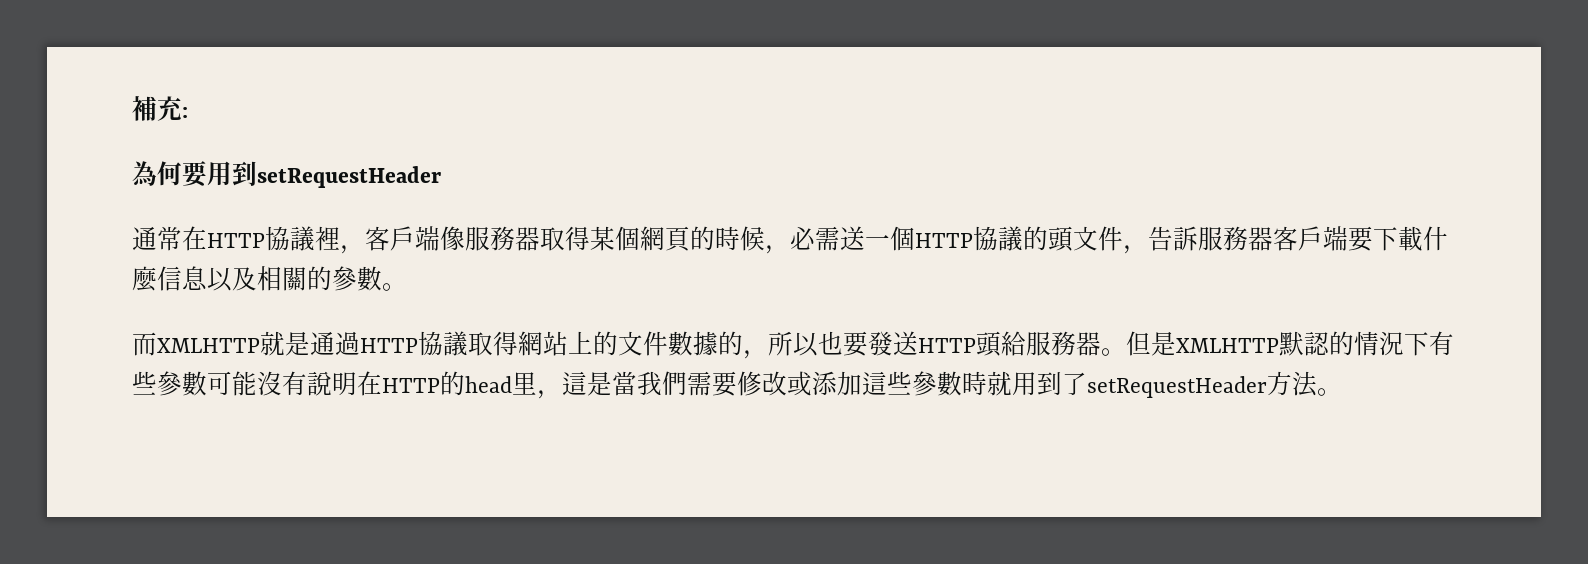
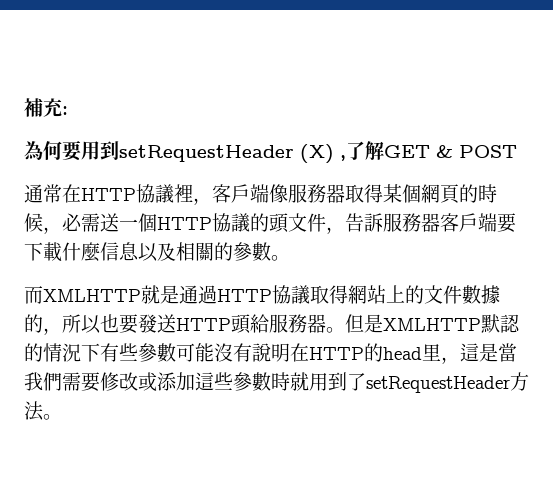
(441, 177) none -> [300,141,517,164] (X) ,了解GET & POST

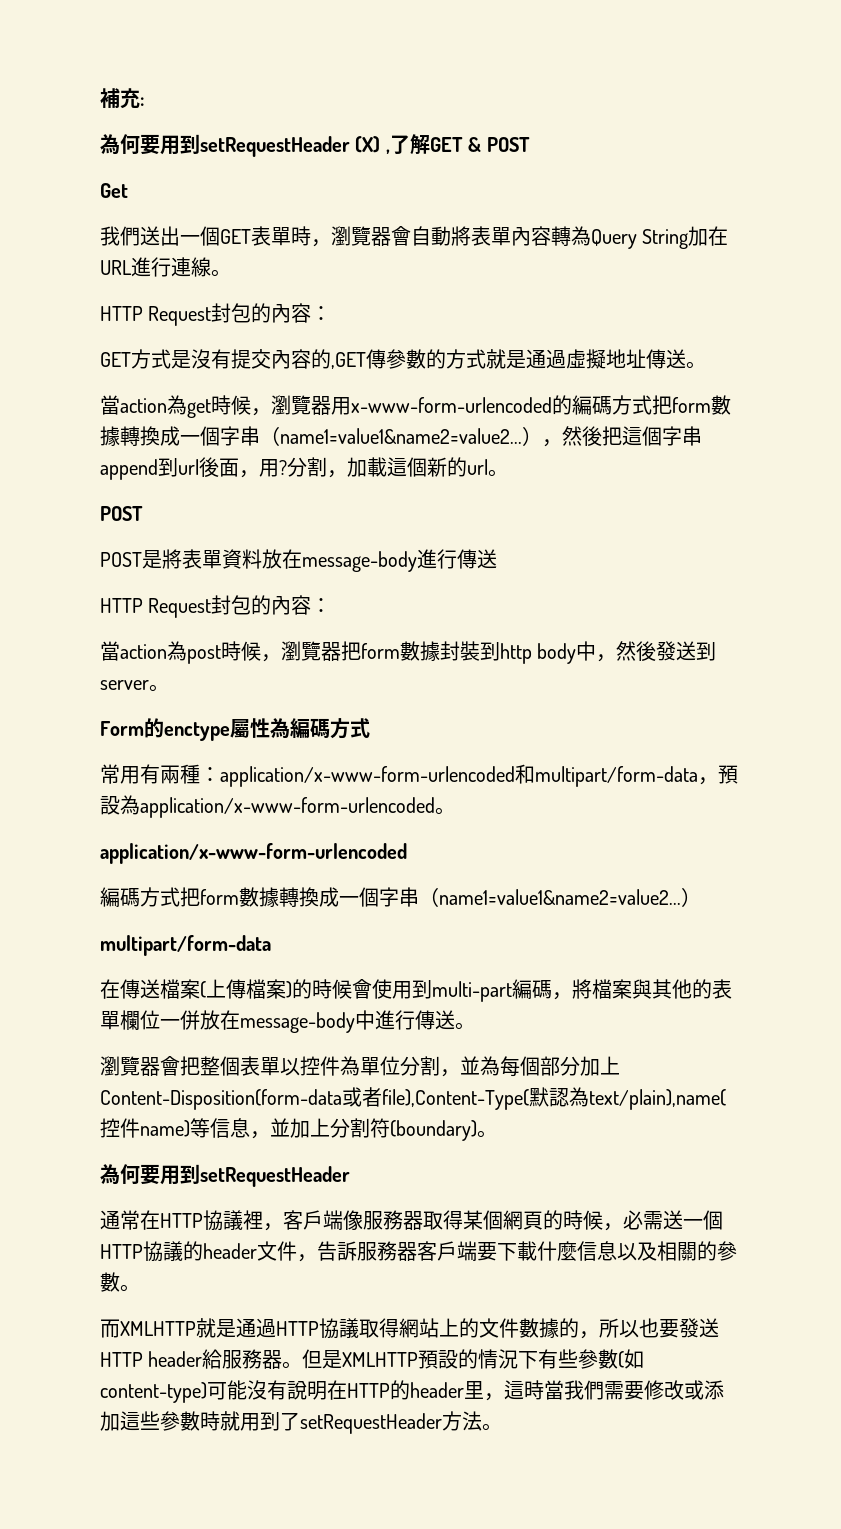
(517, 151) none -> [100,183,128,198] [100,226,729,249] [100,257,231,277] [100,303,332,326] [100,349,706,369] [100,395,731,418] [100,426,702,447] [100,457,508,480] [100,506,143,521] [100,549,497,572] [100,595,332,618] [100,641,717,664] [100,680,169,692] [100,718,370,741] [100,764,738,787] [100,795,455,818] [100,843,407,864] [100,887,701,907] [100,935,271,956] [100,979,732,1002] [100,1010,475,1033] [100,1056,620,1077] [100,1087,726,1110] [100,1118,497,1141] [100,1164,350,1187] // Get // 我們送出一個GET表單時，瀏覽器會自動將表單內容轉為Query String加在URL進行連線。 // HTTP Request封包的內容： // GET方式是沒有提交內容的,GET傳參數的方式就是通過虛擬地址傳送。 // 當action為get時候，瀏覽器用x-www-form-urlencoded的編碼方式把form數據轉換成一個字串（name1=value1&name2=value2...），然後把這個字串append到url後面，用?分割，加載這個新的url。 // POST // POST是將表單資料放在message-body進行傳送 // HTTP Request封包的內容： // 當action為post時候，瀏覽器把form數據封裝到http body中，然後發送到server。 // Form的enctype屬性為編碼方式 // 常用有兩種：application/x-www-form-urlencoded和multipart/form-data，預設為application/x-www-form-urlencoded。 // application/x-www-form-urlencoded // 編碼方式把form數據轉換成一個字串（name1=value1&name2=value2...） // multipart/form-data // 在傳送檔案(上傳檔案)的時候會使用到multi-part編碼，將檔案與其他的表單欄位一併放在message-body中進行傳送。 // 瀏覽器會把整個表單以控件為單位分割，並為每個部分加上Content-Disposition(form-data或者file),Content-Type(默認為text/plain),name(控件name)等信息，並加上分割符(boundary)。 // 為何要用到setRequestHeader
[269,213,289,233] 頭 -> [203,1243,257,1259] header
[231,314,251,334] 頭 -> [148,1351,203,1367] header
[481,314,520,333] 默認 -> [418,1350,459,1369] 預設
(176, 352) none -> [618,1349,645,1369] [100,1382,207,1403] (如content-type)
[383,343,498,364] head里，這是 -> [409,1380,544,1401] header里，這時

